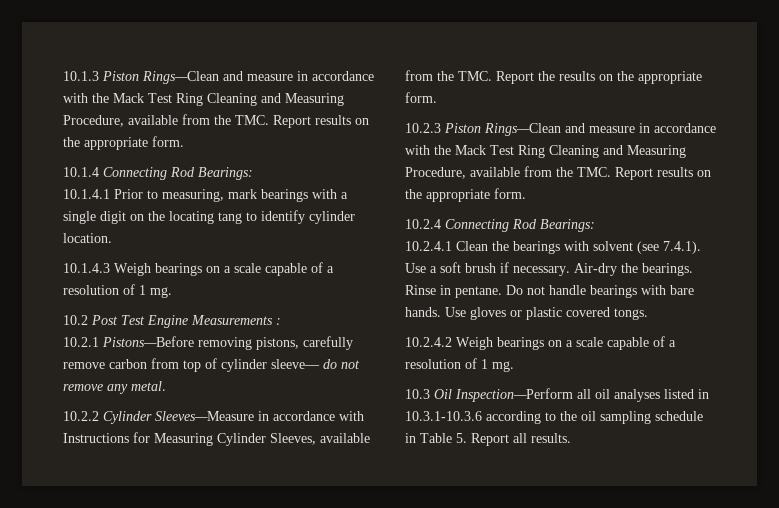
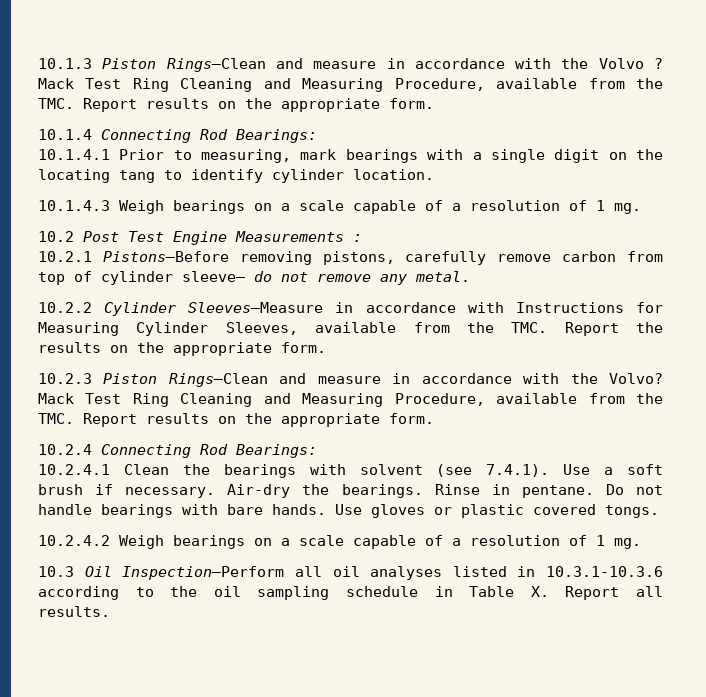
(109, 98) none -> [598,58,663,69] Volvo ?
(451, 150) none -> [609,373,664,384] Volvo?
[456,433,467,443] 5. -> [530,586,549,597] X.

